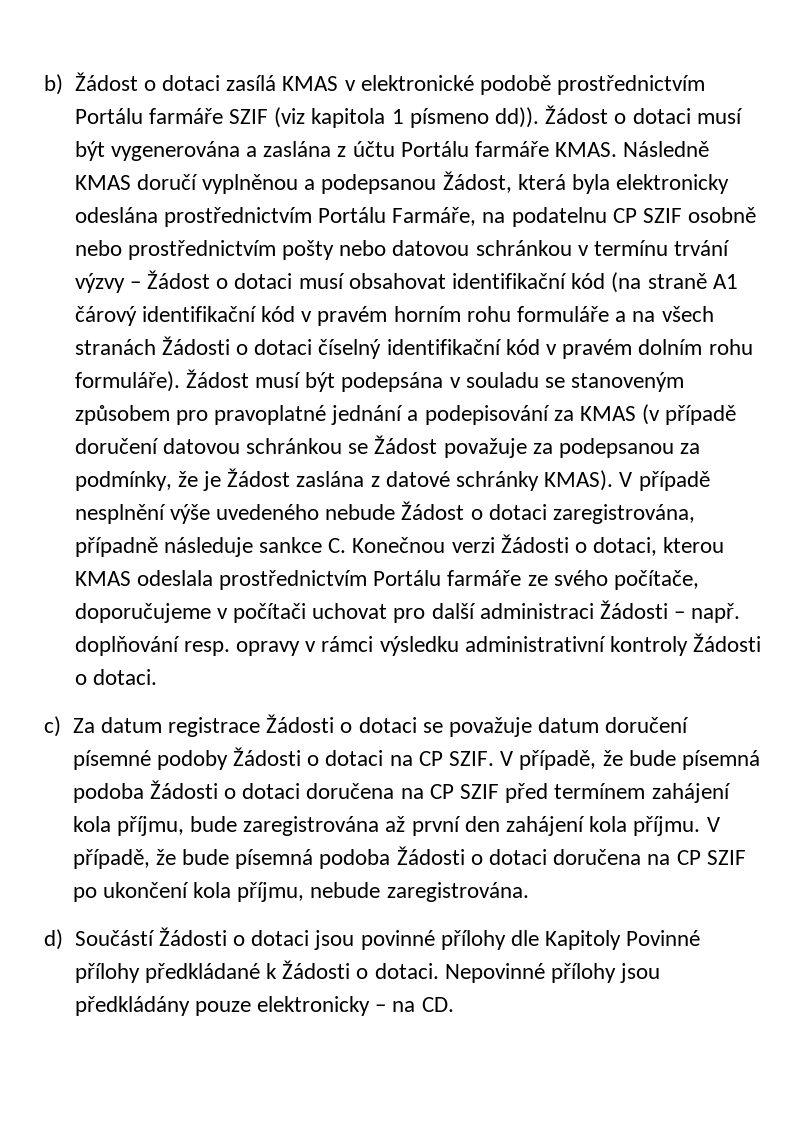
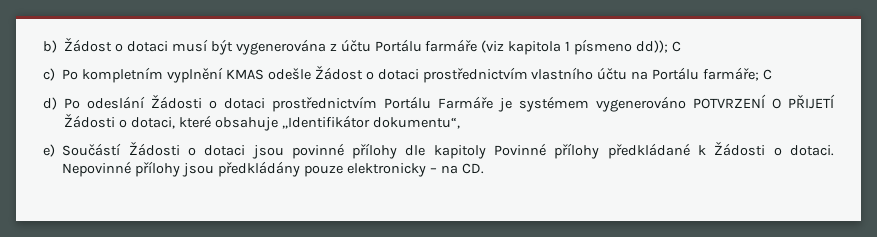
[226,75,706,95] [74,105,691,128] zasílá KMAS v elektronické podobě prostřednictvím Portálu farmáře SZIF (viz kapitola 1 písmeno dd)). Žádost o dotaci -> (169, 46) none
[245,141,332,157] a zaslána -> (326, 47) none
[555,141,710,157] [74,171,730,194] [74,207,757,227] [74,240,731,260] [74,270,738,293] [74,306,714,326] [74,336,753,359] [74,369,685,392] [74,404,737,425] [74,435,701,458] [74,468,710,491] [74,501,695,524] [74,534,725,557] [74,570,699,590] [74,600,741,623] [74,633,762,656] [74,669,157,685] [44,714,690,737] [72,747,761,770] [72,780,731,803] [72,816,720,836] [72,846,746,869] [72,882,529,902] [44,929,63,950] KMAS. Následně KMAS doručí vyplněnou a podepsanou Žádost, která byla elektronicky odeslána prostřednictvím Portálu Farmáře, na podatelnu CP SZIF osobně nebo prostřednictvím pošty nebo datovou schránkou v termínu trvání výzvy – Žádost o dotaci musí obsahovat identifikační kód (na straně A1 čárový identifikační kód v pravém horním rohu formuláře a na všech stranách Žádosti o dotaci číselný identifikační kód v pravém dolním rohu formuláře). Žádost musí být podepsána v souladu se stanoveným způsobem pro pravoplatné jednání a podepisování za KMAS (v případě doručení datovou schránkou se Žádost považuje za podepsanou za podmínky, že je Žádost zaslána z datové schránky KMAS). V případě nesplnění výše uvedeného nebude Žádost o dotaci zaregistrována, případně následuje sankce C. Konečnou verzi Žádosti o dotaci, kterou KMAS odeslala prostřednictvím Portálu farmáře ze svého počítače, doporučujeme v počítači uchovat pro další administraci Žádosti – např. doplňování resp. opravy v rámci výsledku administrativní kontroly Žádosti o dotaci. // c) Za datum registrace Žádosti o dotaci se považuje datum doručení písemné podoby Žádosti o dotaci na CP SZIF. V případě, že bude písemná podoba Žádosti o dotaci doručena na CP SZIF před termínem zahájení kola příjmu, bude zaregistrována až první den zahájení kola příjmu. V případě, že bude písemná podoba Žádosti o dotaci doručena na CP SZIF po ukončení kola příjmu, nebude zaregistrována. // d) -> [481,39,681,55] [43,66,773,83] [43,94,836,112] [64,114,460,131] [43,144,55,157] (viz kapitola 1 písmeno dd)); C // c) Po kompletním vyplnění KMAS odešle Žádost o dotaci prostřednictvím vlastního účtu na Portálu farmáře; C // d) Po odeslání Žádosti o dotaci prostřednictvím Portálu Farmáře je systémem vygenerováno POTVRZENÍ O PŘIJETÍ Žádosti o dotaci, které obsahuje „Identifikátor dokumentu“, // e)
[545,930,622,950] Kapitoly -> [433,145,486,159] kapitoly

